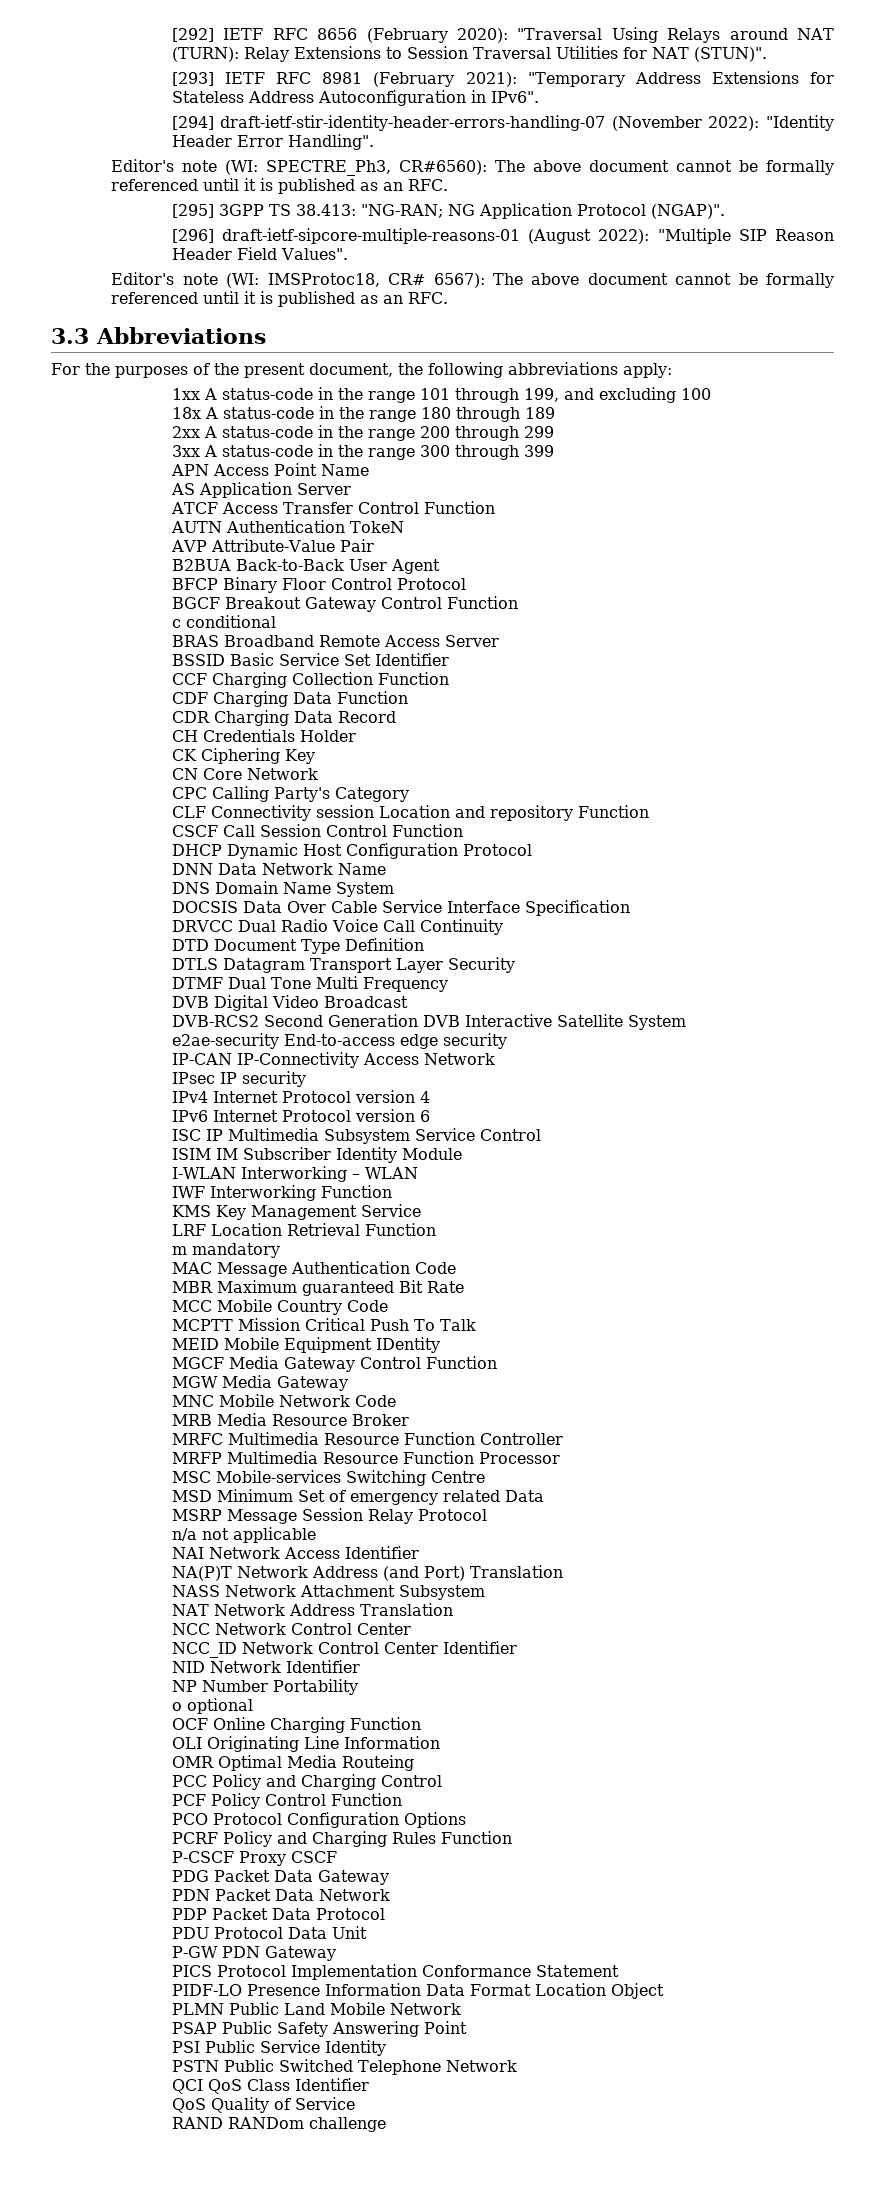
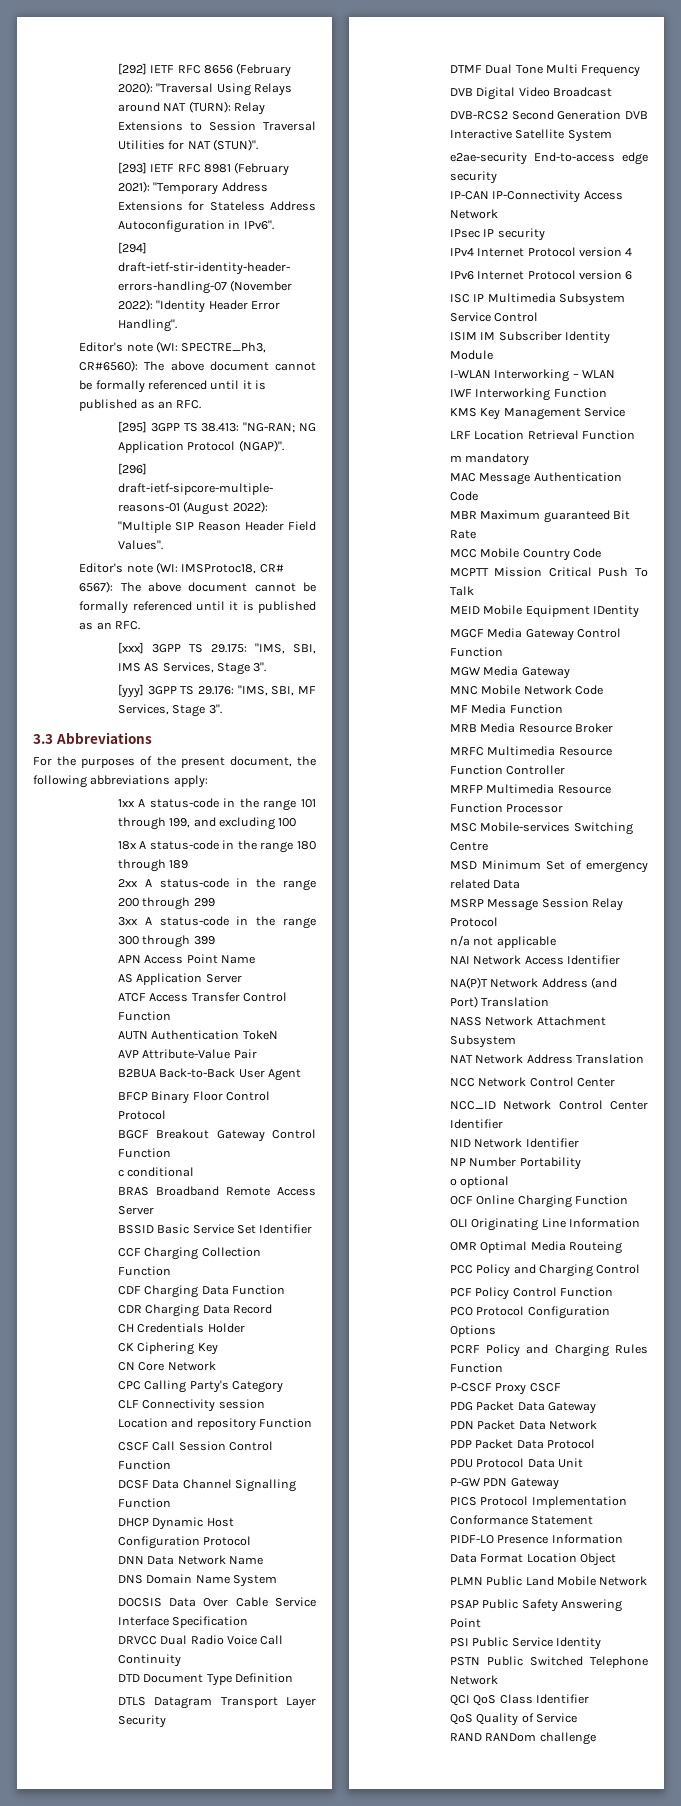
(449, 298) none -> [117,642,317,654] [117,662,267,675] [117,684,316,698] [117,704,222,717] // [xxx] 3GPP TS 29.175: "IMS, SBI, IMS AS Services, Stage 3". // [yyy] 3GPP TS 29.176: "IMS, SBI, MF Services, Stage 3".
(463, 830) none -> [117,1479,297,1492] [117,1498,171,1508] // DCSF Data Channel Signalling Function
(396, 1401) none -> [449,704,563,714] // MF Media Function

